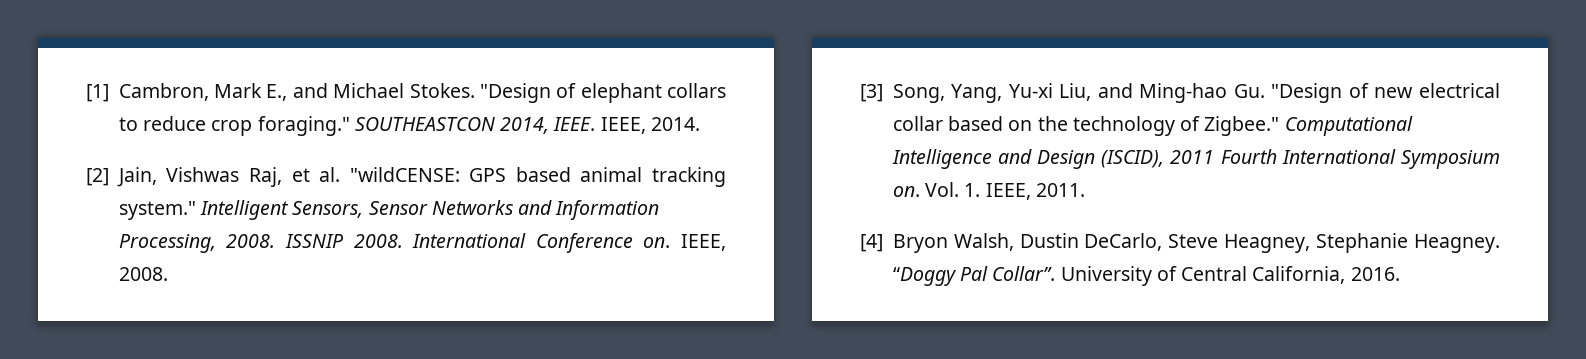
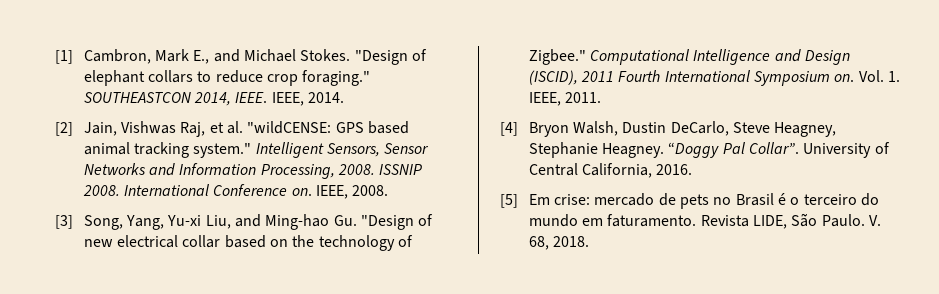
(1400, 274) none -> [500,193,880,209] [528,213,882,229] [528,236,590,250] // [5] Em crise: mercado de pets no Brasil é o terceiro do mundo em faturamento. Revista LIDE, São Paulo. V. 68, 2018.

